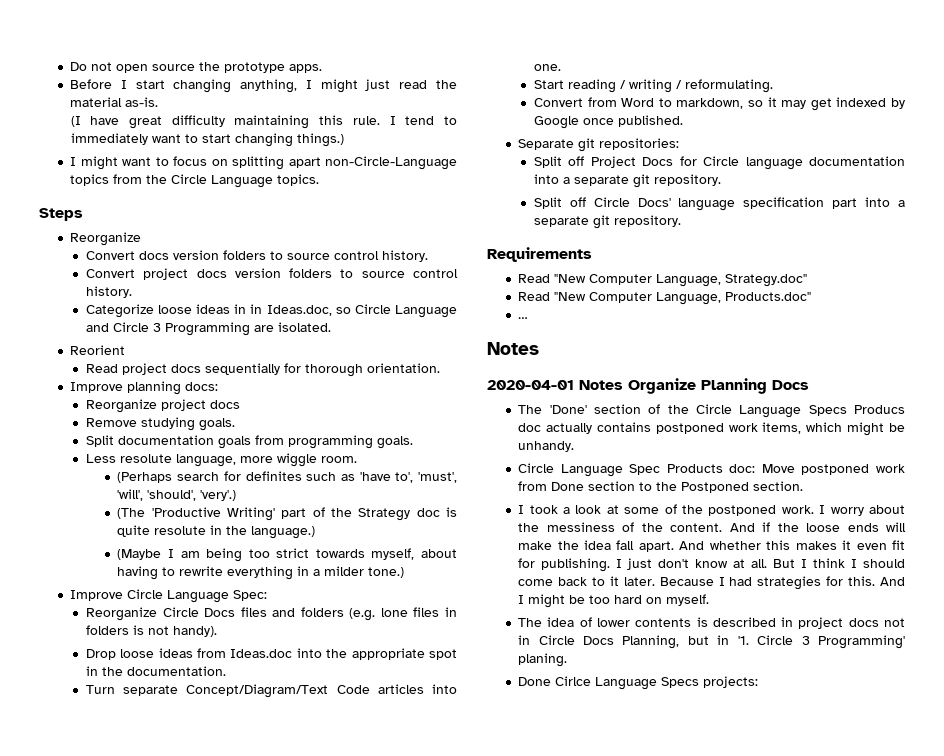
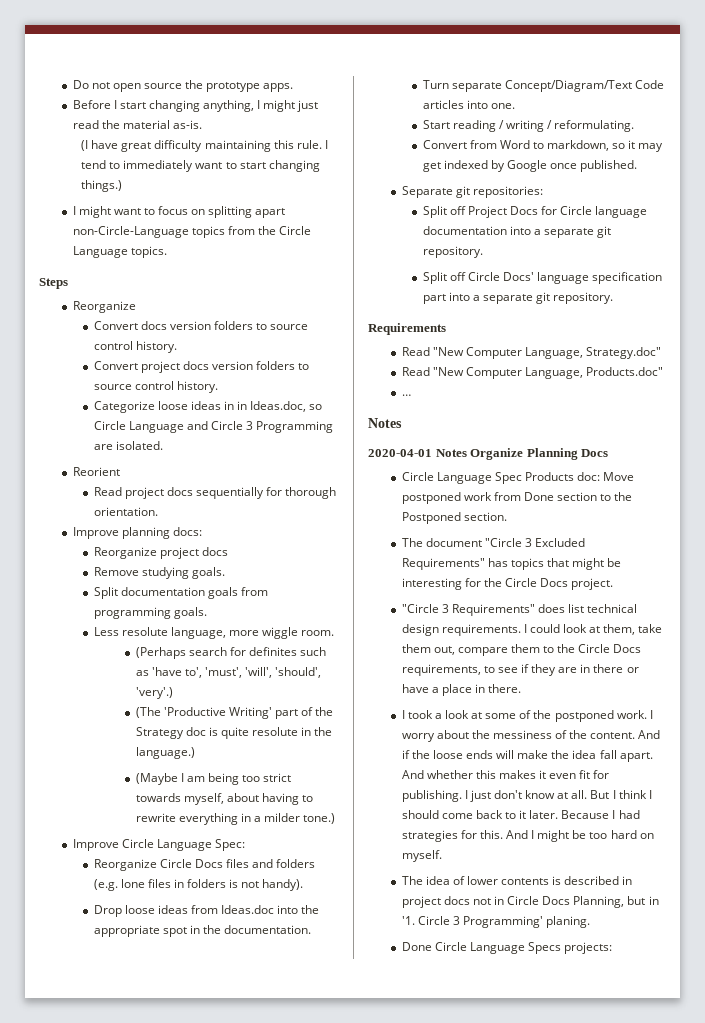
[518,404,905,418] [518,422,905,436] [518,441,575,452] // The 'Done' section of the Circle Language Specs Producs doc actually contains postponed work items, which might be unhandy. -> (609, 453) none
(804, 486) none -> [401,538,586,547] [401,558,622,570] [401,578,614,590] [401,604,638,616] [401,624,663,636] [401,644,642,656] [401,664,639,676] [401,684,522,696] // The document "Circle 3 Excluded Requirements" has topics that might be interesting for the Circle Docs project. // "Circle 3 Requirements" does list technical design requirements. I could look at them, take them out, compare them to the Circle Docs requirements, to see if they are in there or have a place in there.
[555,676,592,686] Cirlce -> [434,942,467,951] Circle

